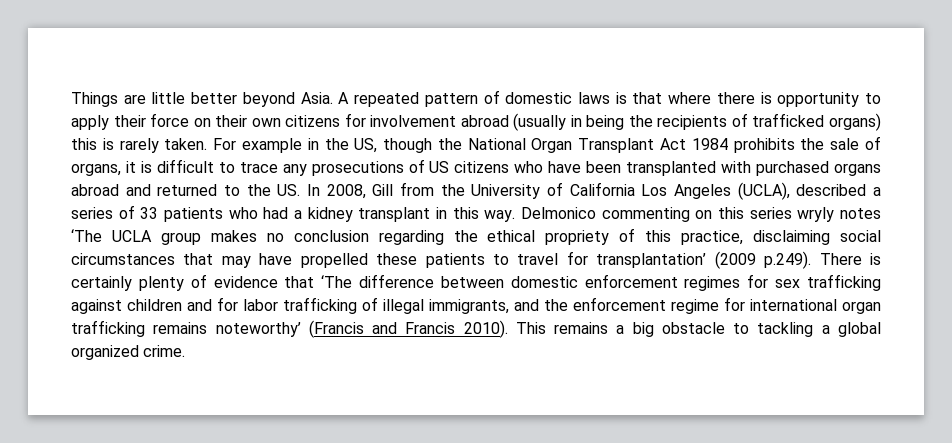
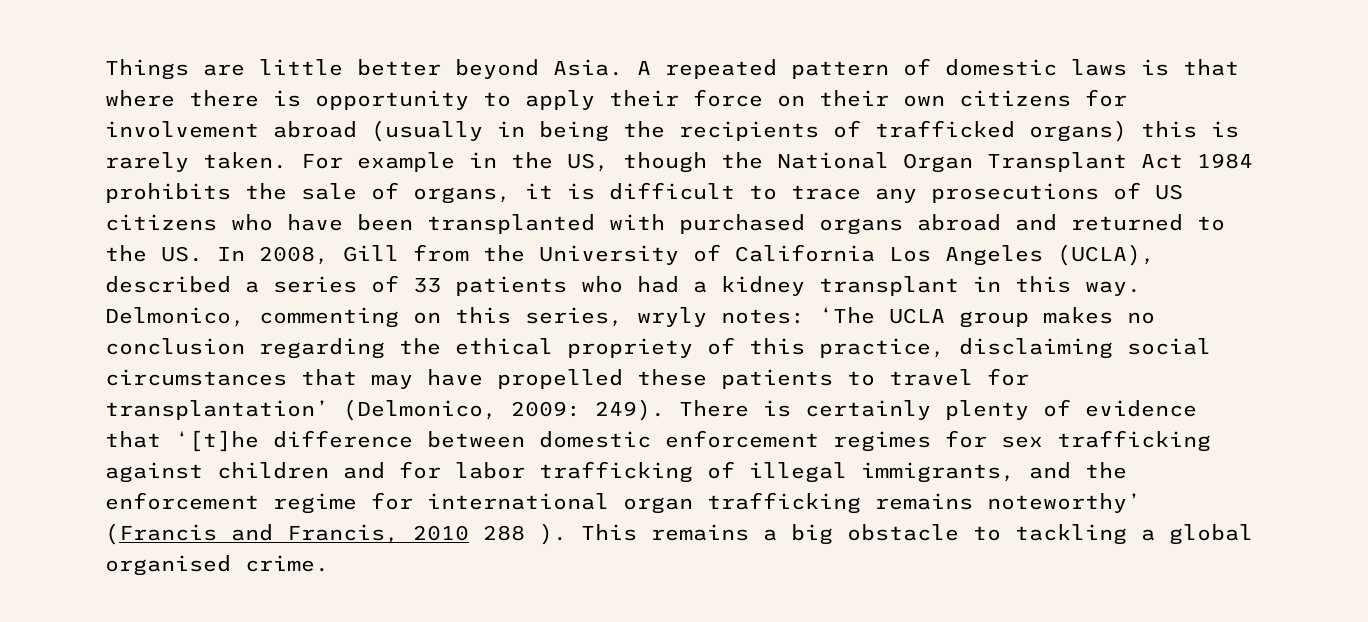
[521,207,596,219] Delmonico -> [105,307,245,327] Delmonico,
[749,207,881,222] series wryly notes -> [525,307,805,327] series, wryly notes:
[714,251,812,269] (2009 p.249). -> [343,399,665,421] (Delmonico, 2009: 249).
[321,275,353,288] ‘The -> [175,430,259,452] ‘[t]he
[405,320,508,338] Francis 2010). -> [287,523,567,545] Francis, 2010 288 ).
[71,345,139,360] organized -> [105,555,231,576] organised

